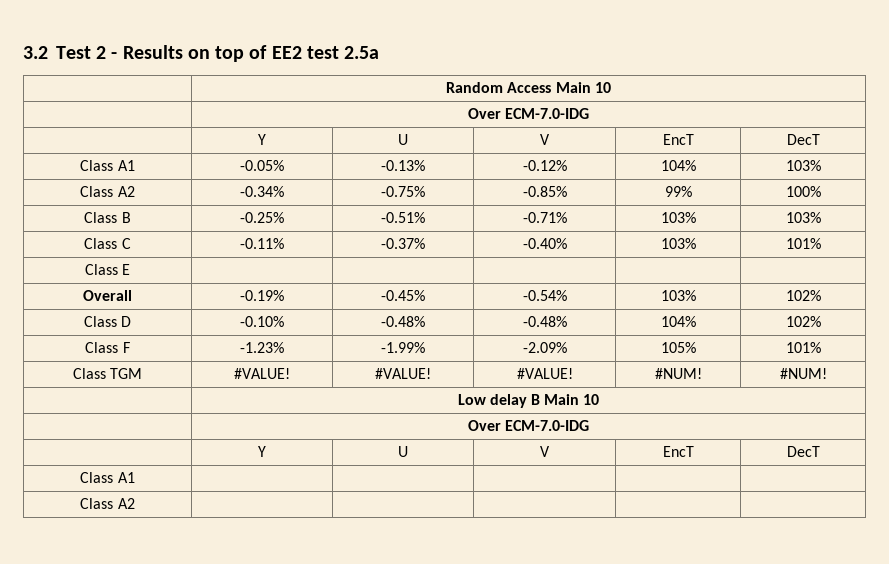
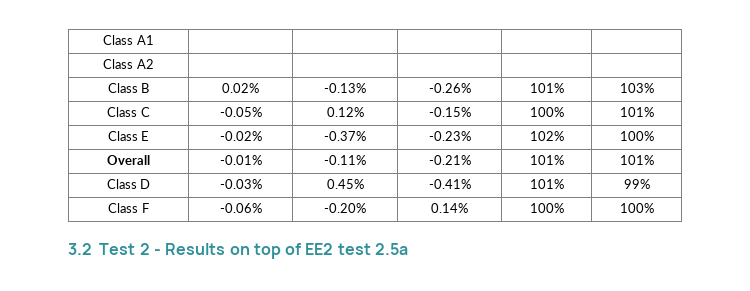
[23,45,380,62] [446,82,611,93] [467,108,590,119] [258,134,266,145] [398,134,408,145] [540,134,550,145] [662,134,694,145] [786,134,820,145] [80,160,135,171] [240,160,284,171] [381,160,425,171] [522,160,567,171] [660,160,696,171] [785,160,821,171] [80,186,135,197] [240,186,284,197] [381,186,425,197] [522,186,567,197] [664,186,692,197] [785,186,821,197] [84,212,131,223] [240,212,284,223] [381,212,425,223] [522,212,567,223] [660,212,696,223] [785,212,821,223] [84,238,131,249] [240,238,284,249] [381,238,425,249] [522,238,567,249] [660,238,696,249] [785,238,821,249] [84,264,131,275] [83,290,132,301] [240,290,284,301] [381,290,425,301] [522,290,567,301] [660,290,696,301] [785,290,821,301] [83,316,132,327] [240,316,284,327] [381,316,425,327] [522,316,567,327] [660,316,696,327] [785,316,821,327] [85,342,130,353] [240,342,284,353] [381,342,425,353] [522,342,567,353] [660,342,696,353] [785,342,821,353] [72,368,143,379] [234,368,290,379] [375,368,431,379] [516,368,573,379] [654,368,702,379] [779,368,827,379] [457,394,600,408] [467,420,590,431] [258,446,266,457] [398,446,408,457] [540,446,550,457] [662,446,694,457] [786,446,820,457] [80,472,135,483] [80,498,135,509] 3.2 Test 2 - Results on top of EE2 test 2.5a // | Random Access Main 10 // | Over ECM-7.0-IDG // | Y | U | V | EncT | DecT // Class A1 | -0.05% | -0.13% | -0.12% | 104% | 103% // Class A2 | -0.34% | -0.75% | -0.85% | 99% | 100% // Class B | -0.25% | -0.51% | -0.71% | 103% | 103% // Class C | -0.11% | -0.37% | -0.40% | 103% | 101% // Class E | | | | | // Overall | -0.19% | -0.45% | -0.54% | 103% | 102% // Class D | -0.10% | -0.48% | -0.48% | 104% | 102% // Class F | -1.23% | -1.99% | -2.09% | 105% | 101% // Class TGM | #VALUE! | #VALUE! | #VALUE! | #NUM! | #NUM! // | Low delay B Main 10 // | Over ECM-7.0-IDG // | Y | U | V | EncT | DecT // Class A1 | | | | | // Class A2 | | | | | -> [103,35,154,45] [103,59,154,69] [107,83,150,93] [222,83,259,93] [324,83,366,93] [428,83,471,93] [529,83,564,93] [619,83,654,93] [107,107,150,117] [219,107,262,117] [326,107,364,117] [428,107,471,117] [529,107,564,117] [619,107,654,117] [107,131,150,141] [219,131,262,141] [324,131,366,141] [428,131,471,141] [529,131,564,141] [619,131,654,141] [107,155,150,165] [219,155,262,165] [324,155,366,165] [428,155,471,165] [529,155,564,165] [619,155,654,165] [106,179,151,189] [219,179,262,189] [326,179,364,189] [428,179,471,189] [529,179,564,189] [623,179,650,189] [108,203,149,213] [219,203,262,213] [324,203,366,213] [431,203,468,213] [529,203,564,213] [619,203,654,213] [68,243,409,259] Class A1 | | | | | // Class A2 | | | | | // Class B | 0.02% | -0.13% | -0.26% | 101% | 103% // Class C | -0.05% | 0.12% | -0.15% | 100% | 101% // Class E | -0.02% | -0.37% | -0.23% | 102% | 100% // Overall | -0.01% | -0.11% | -0.21% | 101% | 101% // Class D | -0.03% | 0.45% | -0.41% | 101% | 99% // Class F | -0.06% | -0.20% | 0.14% | 100% | 100% // 3.2 Test 2 - Results on top of EE2 test 2.5a

